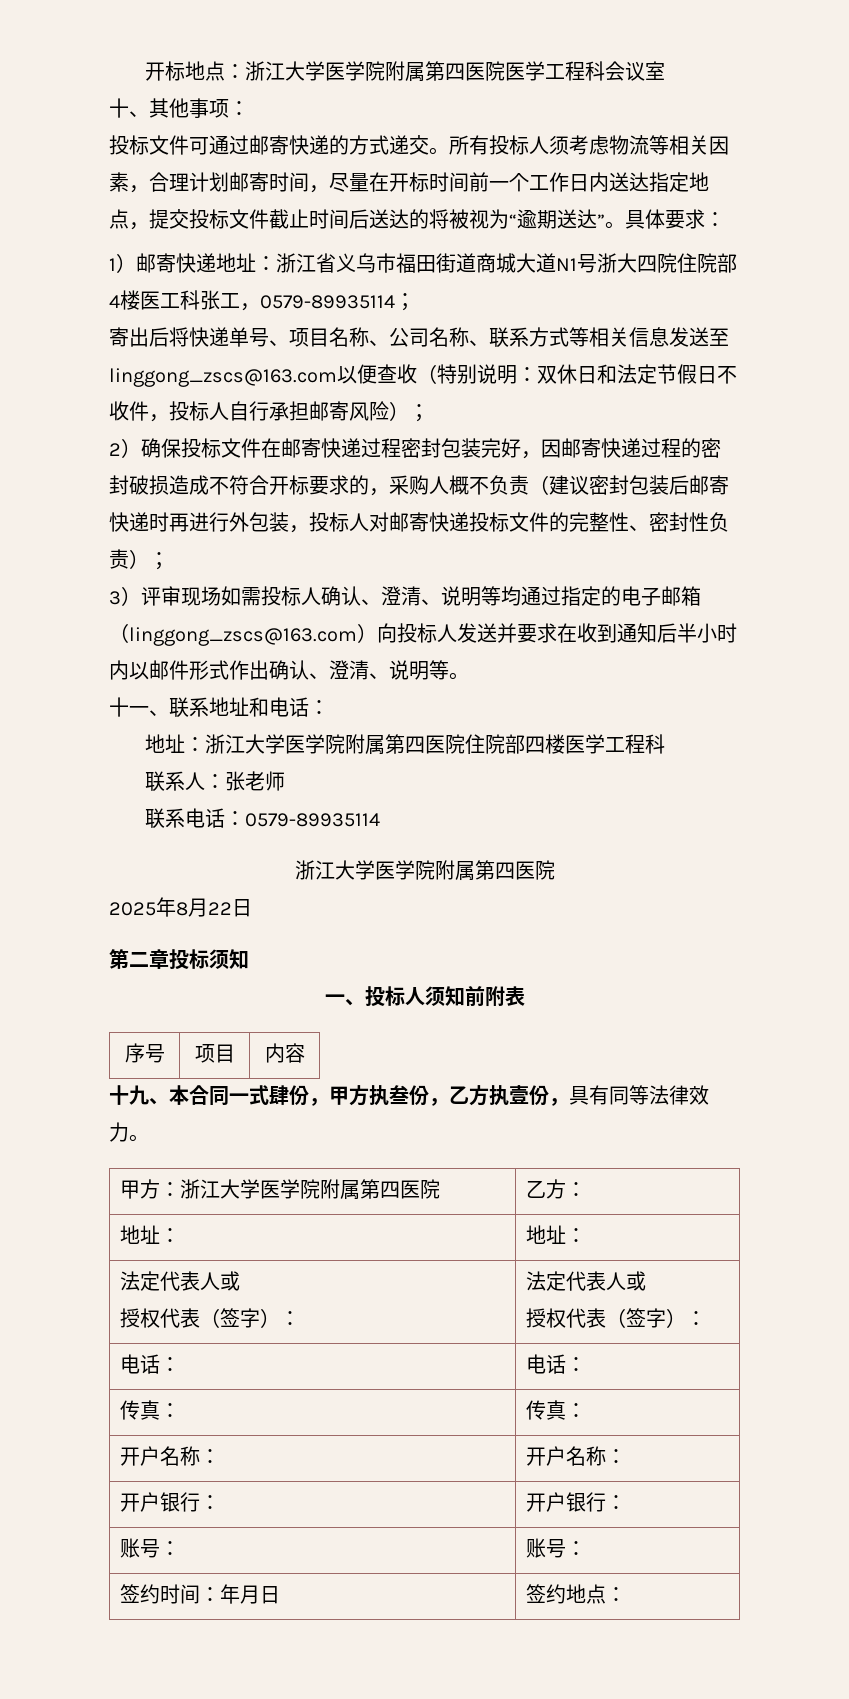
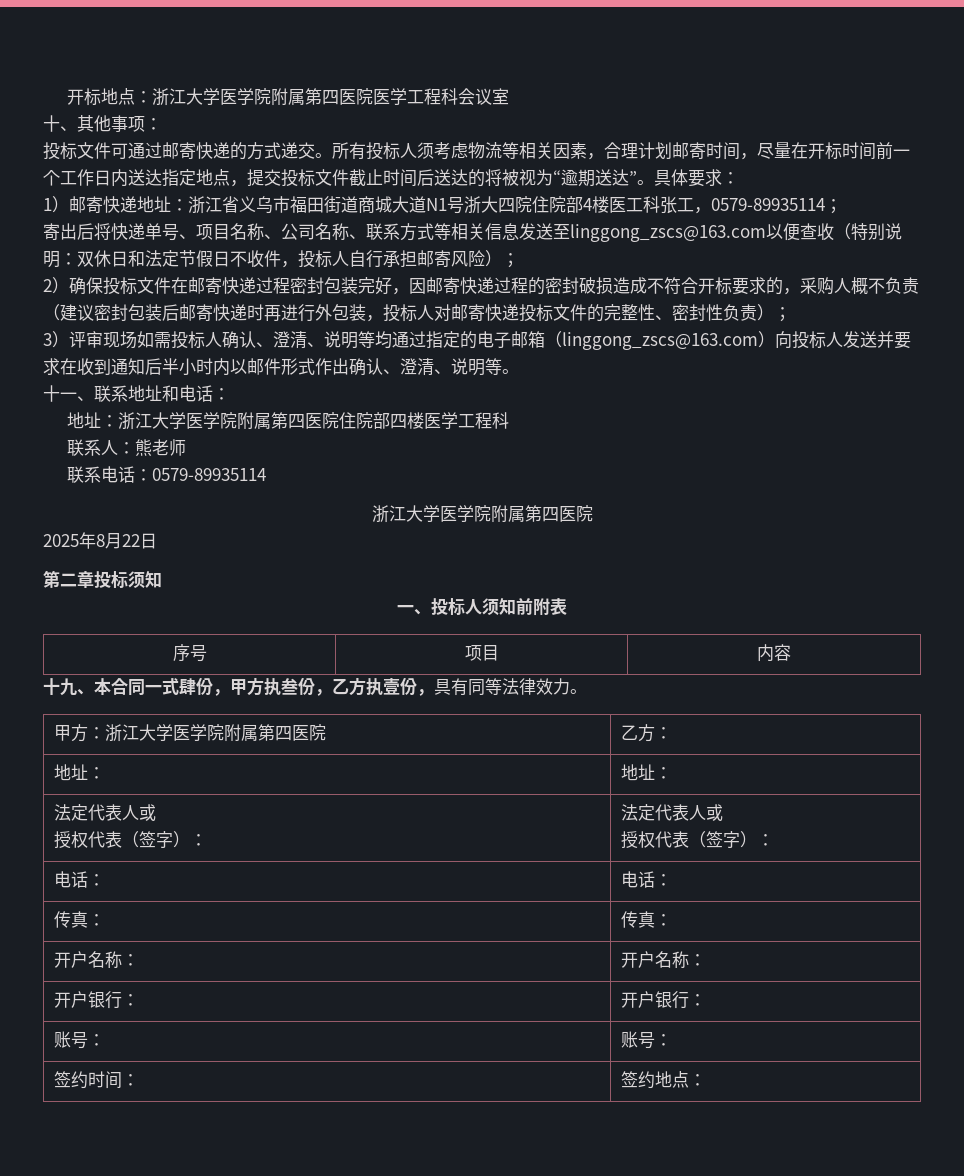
[224,771,245,791] 张 -> [134,439,152,456] 熊
[220,1584,281,1604] 年月日 -> (140, 1080) none

